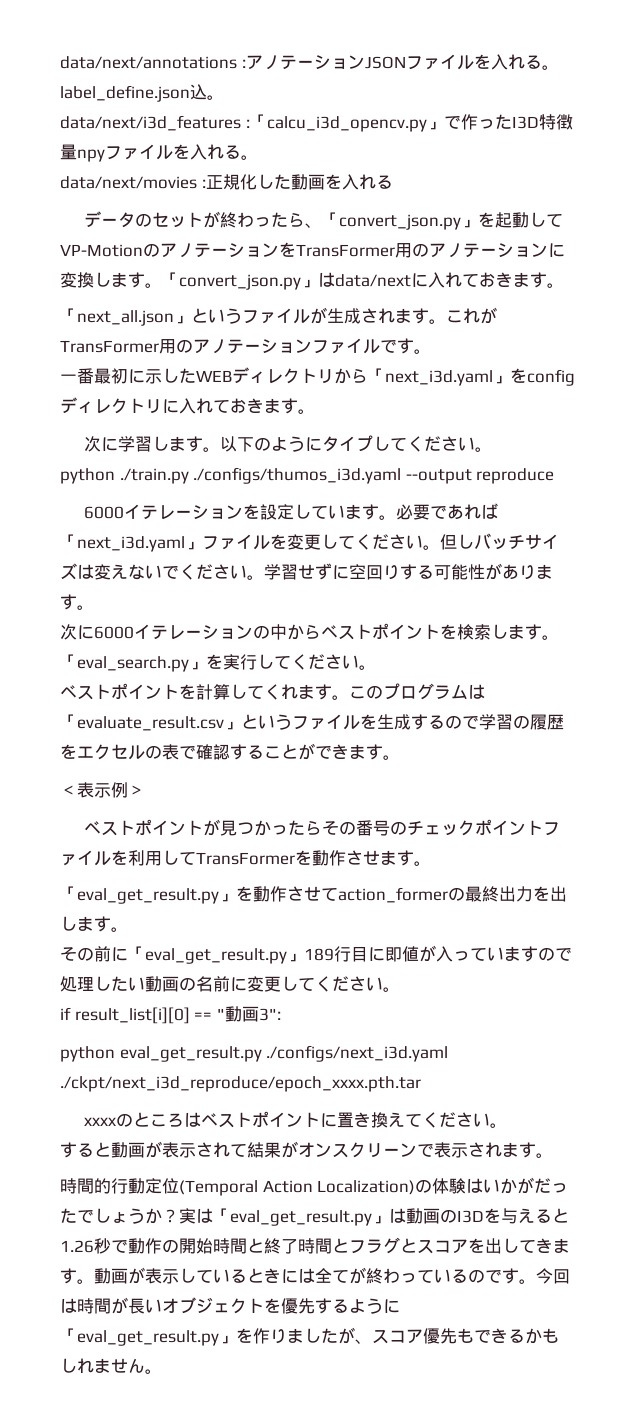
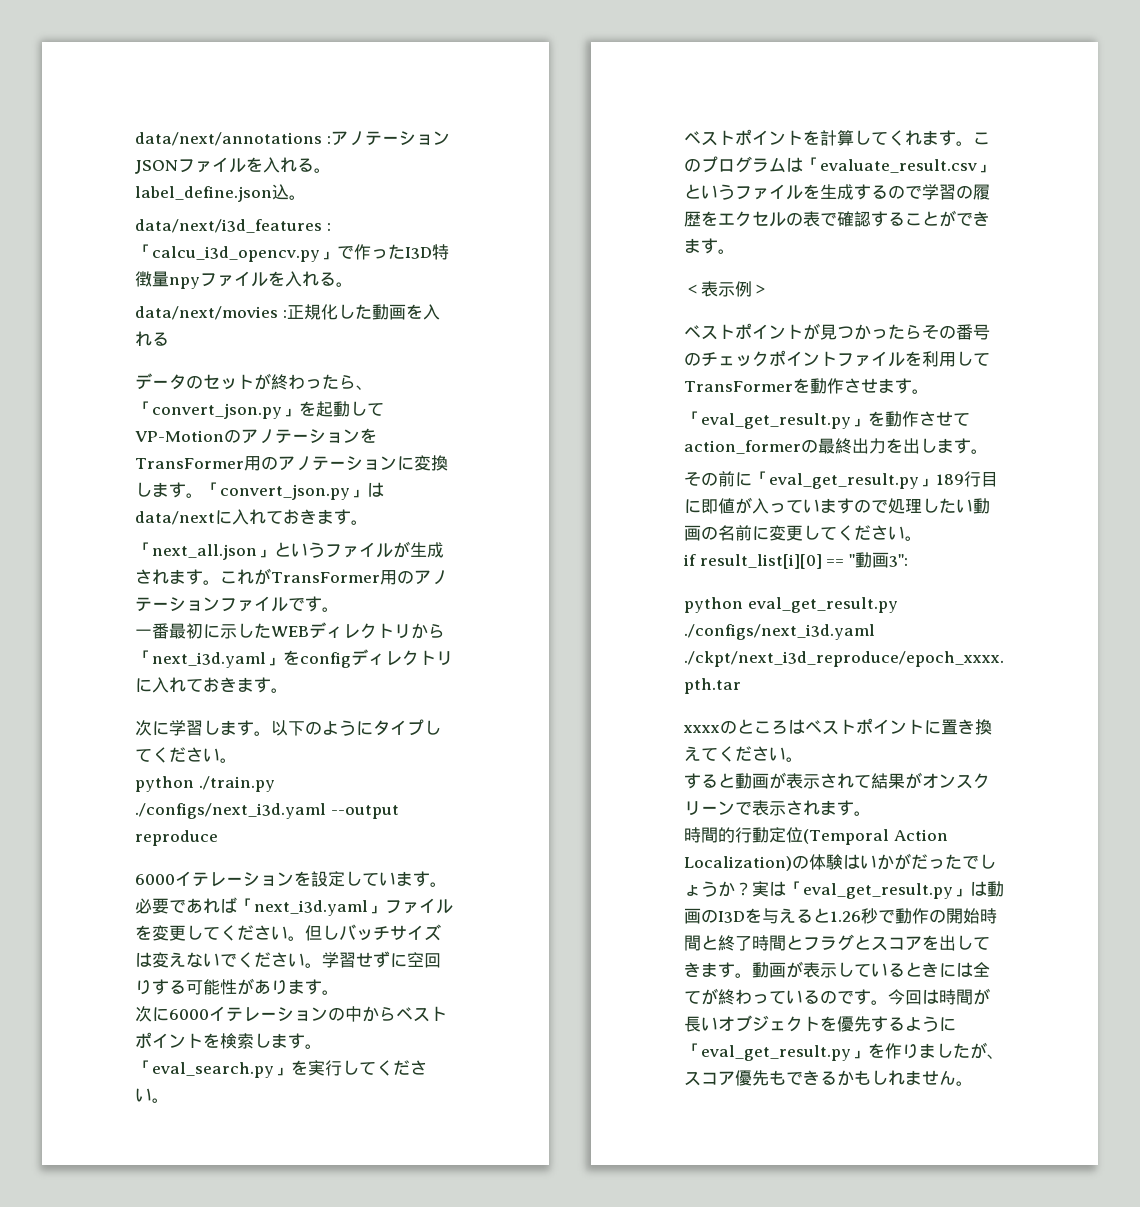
[193,467,402,484] ./configs/thumos_i3d.yaml -> [135,803,326,819] ./configs/next_i3d.yaml

